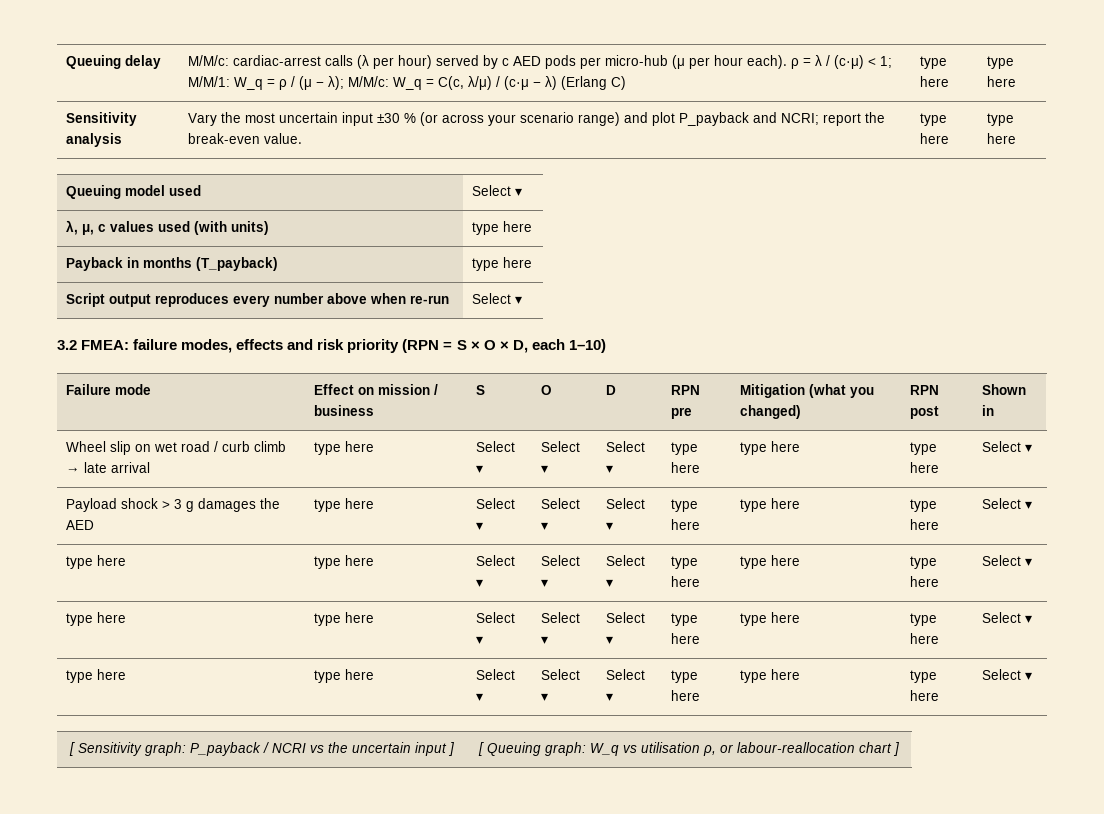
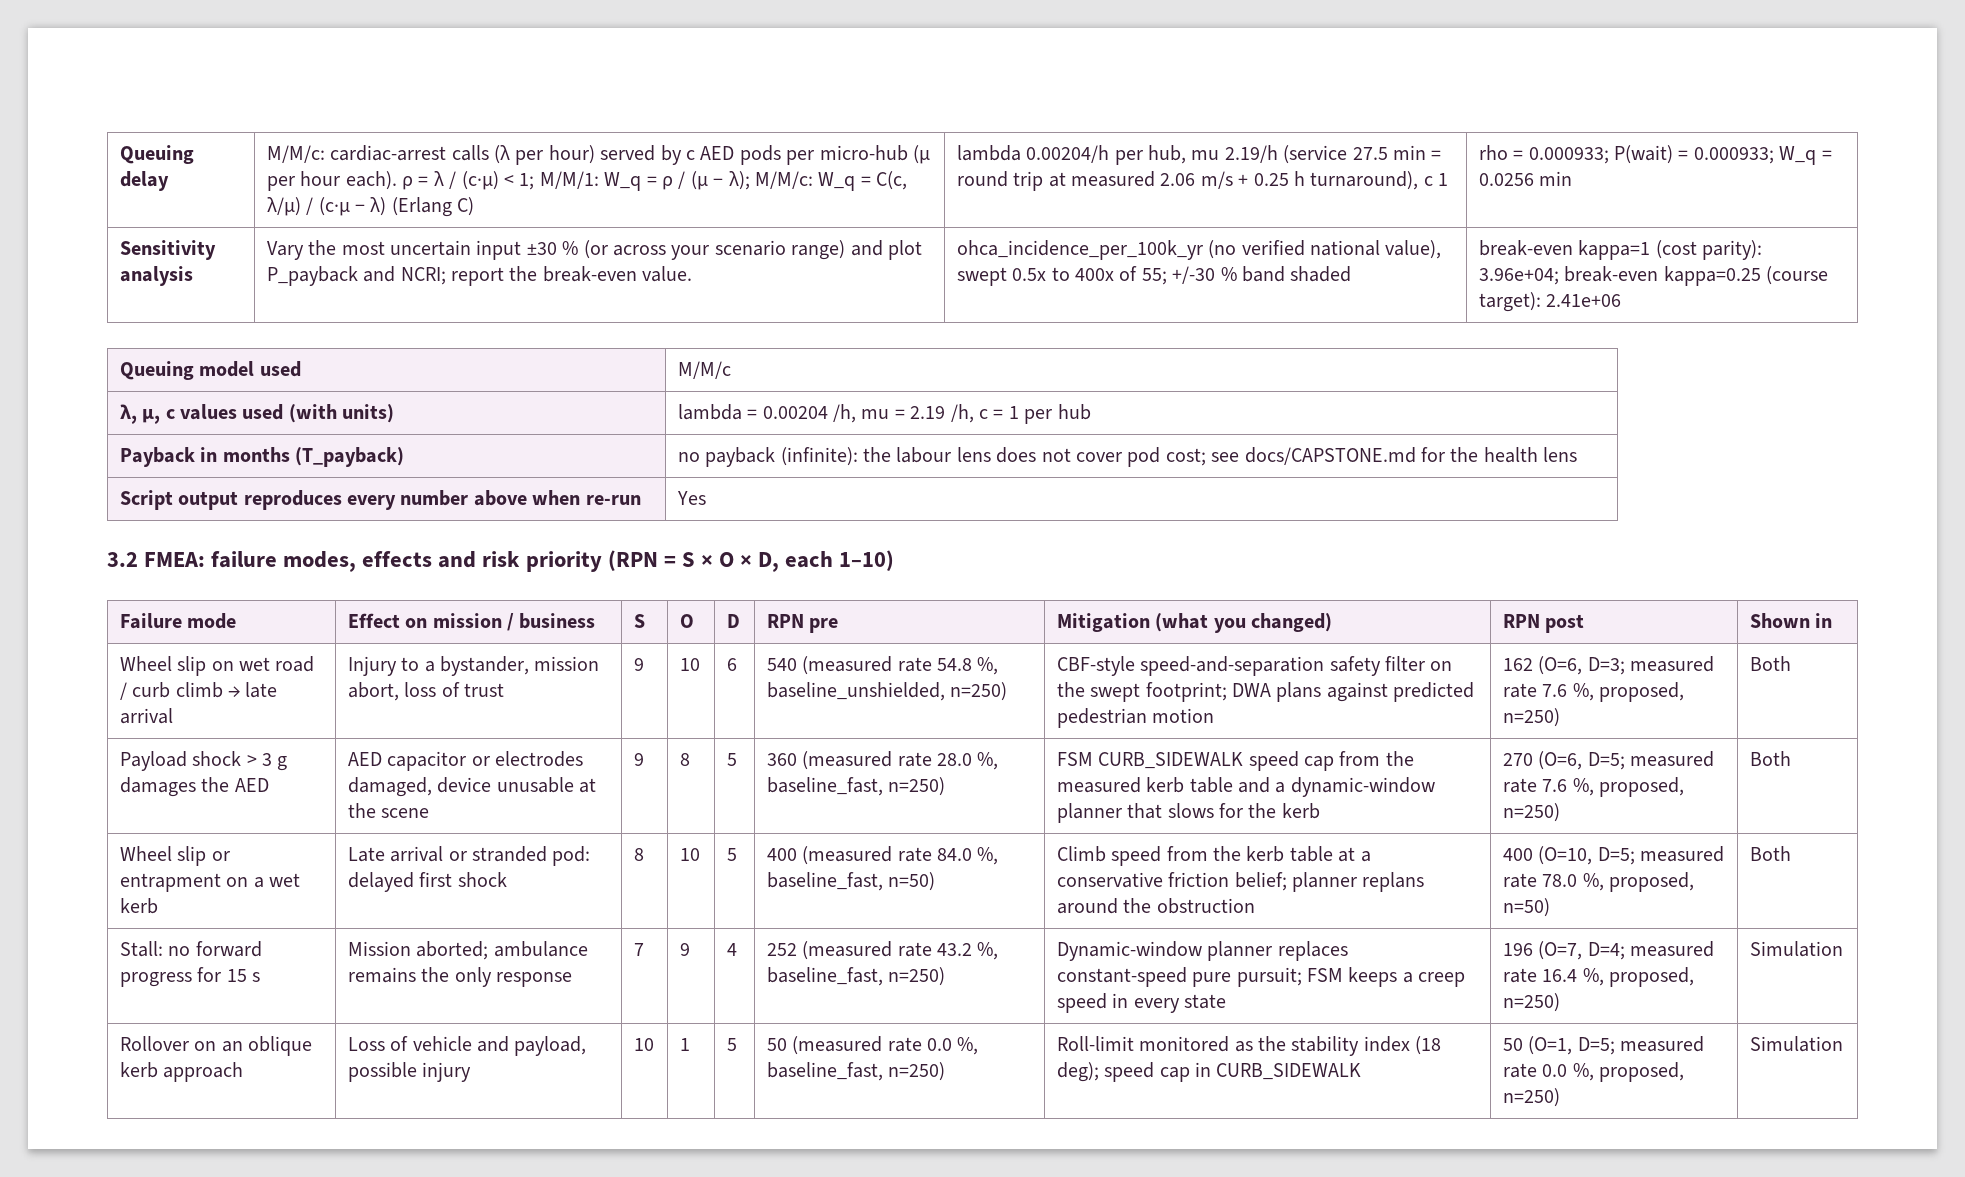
[919,56,947,69] [919,76,949,87] [986,56,1014,69] [986,76,1016,87] type here | type here -> [956,145,1442,165] [956,171,1449,191] [1478,145,1832,165] [1478,171,1573,186] lambda 0.00204/h per hub, mu 2.19/h (service 27.5 min = round trip at measured 2.06 m/s + 0.25 h turnaround), c 1 | rho = 0.000933; P(wait) = 0.000933; W_q = 0.0256 min
[919,113,947,126] [919,133,949,144] [986,113,1014,126] [986,133,1016,144] type here | type here -> [956,240,1442,260] [956,266,1352,286] [1478,240,1763,260] [1478,266,1829,286] [1478,292,1622,312] ohca_incidence_per_100k_yr (no verified national value), swept 0.5x to 400x of 55; +/-30 % band shaded | break-even kappa=1 (cost parity): 3.96e+04; break-even kappa=0.25 (course target): 2.41e+06
[471,185,522,196] Select ▾ -> [677,361,731,379] M/M/c
[471,221,532,235] [65,257,278,271] [471,257,532,271] type here // Payback in months (T_payback) | type here -> [677,404,1091,424] [119,447,405,467] [677,447,1578,467] lambda = 0.00204 /h, mu = 2.19 /h, c = 1 per hub // Payback in months (T_payback) | no payback (infinite): the labour lens does not cover pod cost; see docs/CAPSTONE.md for the health lens
[471,293,522,304] Select ▾ -> [676,491,706,505] Yes
[313,441,374,455] [475,441,515,452] [475,465,483,473] [540,441,580,452] [540,465,548,473] [605,441,645,452] [605,465,613,473] [670,442,698,455] [670,462,700,473] [739,441,800,455] [909,442,937,455] [909,462,939,473] [981,441,1032,452] type here | Select ▾ | Select ▾ | Select ▾ | type here | type here | type here | Select ▾ -> [347,656,600,676] [347,682,505,701] [633,658,644,671] [679,658,700,671] [726,658,737,671] [766,656,999,675] [766,682,1008,701] [1056,656,1453,676] [1056,682,1475,702] [1056,708,1215,728] [1502,656,1715,675] [1502,682,1685,702] [1502,708,1560,727] [1749,656,1791,671] Injury to a bystander, mission abort, loss of trust | 9 | 10 | 6 | 540 (measured rate 54.8 %, baseline_unshielded, n=250) | CBF-style speed-and-separation safety filter on the swept footprint; DWA plans against predicted pedestrian motion | 162 (O=6, D=3; measured rate 7.6 %, proposed, n=250) | Both
[313,498,374,512] [475,498,515,509] [475,522,483,530] [540,498,580,509] [540,522,548,530] [605,498,645,509] [605,522,613,530] [670,499,698,512] [670,519,700,530] [739,498,800,512] [909,499,937,512] [909,519,939,530] [981,498,1032,509] [65,555,126,569] [313,555,374,569] [475,555,515,566] [475,579,483,587] [540,555,580,566] [540,579,548,587] [605,555,645,566] [605,579,613,587] [670,556,698,569] [670,576,700,587] [739,555,800,569] [909,556,937,569] [909,576,939,587] [981,555,1032,566] [65,612,126,626] [313,612,374,626] [475,612,515,623] [475,636,483,644] [540,612,580,623] [540,636,548,644] [605,612,645,623] [605,636,613,644] [670,613,698,626] [670,633,700,644] [739,612,800,626] [909,613,937,626] [909,633,939,644] [981,612,1032,623] [65,669,126,683] [313,669,374,683] [475,669,515,680] [475,693,483,701] [540,669,580,680] [540,693,548,701] [605,669,645,680] [605,693,613,701] [670,670,698,683] [670,690,700,701] [739,669,800,683] [909,670,937,683] [909,690,939,701] [981,669,1032,680] [69,742,455,756] [478,742,900,756] type here | Select ▾ | Select ▾ | Select ▾ | type here | type here | type here | Select ▾ // type here | type here | Select ▾ | Select ▾ | Select ▾ | type here | type here | type here | Select ▾ // type here | type here | Select ▾ | Select ▾ | Select ▾ | type here | type here | type here | Select ▾ // type here | type here | Select ▾ | Select ▾ | Select ▾ | type here | type here | type here | Select ▾ // [ Sensitivity graph: P_payback / NCRI vs the uncertain input ] | [ Queuing graph: W_q vs utilisation ρ, or labour-reallocation chart ] -> [347,751,584,771] [347,777,597,797] [347,803,430,818] [633,753,644,766] [679,753,690,766] [726,753,737,766] [766,751,999,770] [766,777,946,796] [1056,751,1414,771] [1056,777,1435,797] [1056,803,1320,823] [1502,751,1715,770] [1502,777,1685,797] [1502,803,1560,822] [1749,751,1791,766] [119,846,230,866] [119,873,301,892] [119,898,158,914] [347,846,591,866] [347,872,507,892] [633,848,644,861] [679,848,700,861] [726,848,737,861] [766,846,999,865] [766,872,936,891] [1056,846,1371,866] [1056,872,1425,892] [1056,898,1255,914] [1502,846,1725,865] [1502,872,1695,892] [1502,898,1550,917] [1749,846,1791,861] [119,941,262,957] [119,967,261,987] [347,941,588,960] [347,967,573,987] [633,943,644,956] [679,943,690,956] [726,943,737,956] [766,941,999,960] [766,967,946,986] [1056,941,1348,961] [1056,967,1466,987] [1056,993,1227,1013] [1502,941,1715,960] [1502,967,1695,987] [1502,993,1560,1012] [1749,941,1843,957] [119,1036,313,1056] [119,1062,244,1082] [347,1036,587,1056] [347,1062,472,1082] [633,1038,654,1051] [679,1038,690,1051] [726,1038,737,1051] [766,1036,979,1055] [766,1062,946,1081] [1056,1036,1442,1056] [1056,1062,1362,1082] [1502,1036,1705,1055] [1502,1062,1685,1082] [1502,1088,1560,1107] [1749,1036,1843,1052] AED capacitor or electrodes damaged, device unusable at the scene | 9 | 8 | 5 | 360 (measured rate 28.0 %, baseline_fast, n=250) | FSM CURB_SIDEWALK speed cap from the measured kerb table and a dynamic-window planner that slows for the kerb | 270 (O=6, D=5; measured rate 7.6 %, proposed, n=250) | Both // Wheel slip or entrapment on a wet kerb | Late arrival or stranded pod: delayed first shock | 8 | 10 | 5 | 400 (measured rate 84.0 %, baseline_fast, n=50) | Climb speed from the kerb table at a conservative friction belief; planner replans around the obstruction | 400 (O=10, D=5; measured rate 78.0 %, proposed, n=50) | Both // Stall: no forward progress for 15 s | Mission aborted; ambulance remains the only response | 7 | 9 | 4 | 252 (measured rate 43.2 %, baseline_fast, n=250) | Dynamic-window planner replaces constant-speed pure pursuit; FSM keeps a creep speed in every state | 196 (O=7, D=4; measured rate 16.4 %, proposed, n=250) | Simulation // Rollover on an oblique kerb approach | Loss of vehicle and payload, possible injury | 10 | 1 | 5 | 50 (measured rate 0.0 %, baseline_fast, n=250) | Roll-limit monitored as the stability index (18 deg); speed cap in CURB_SIDEWALK | 50 (O=1, D=5; measured rate 0.0 %, proposed, n=250) | Simulation

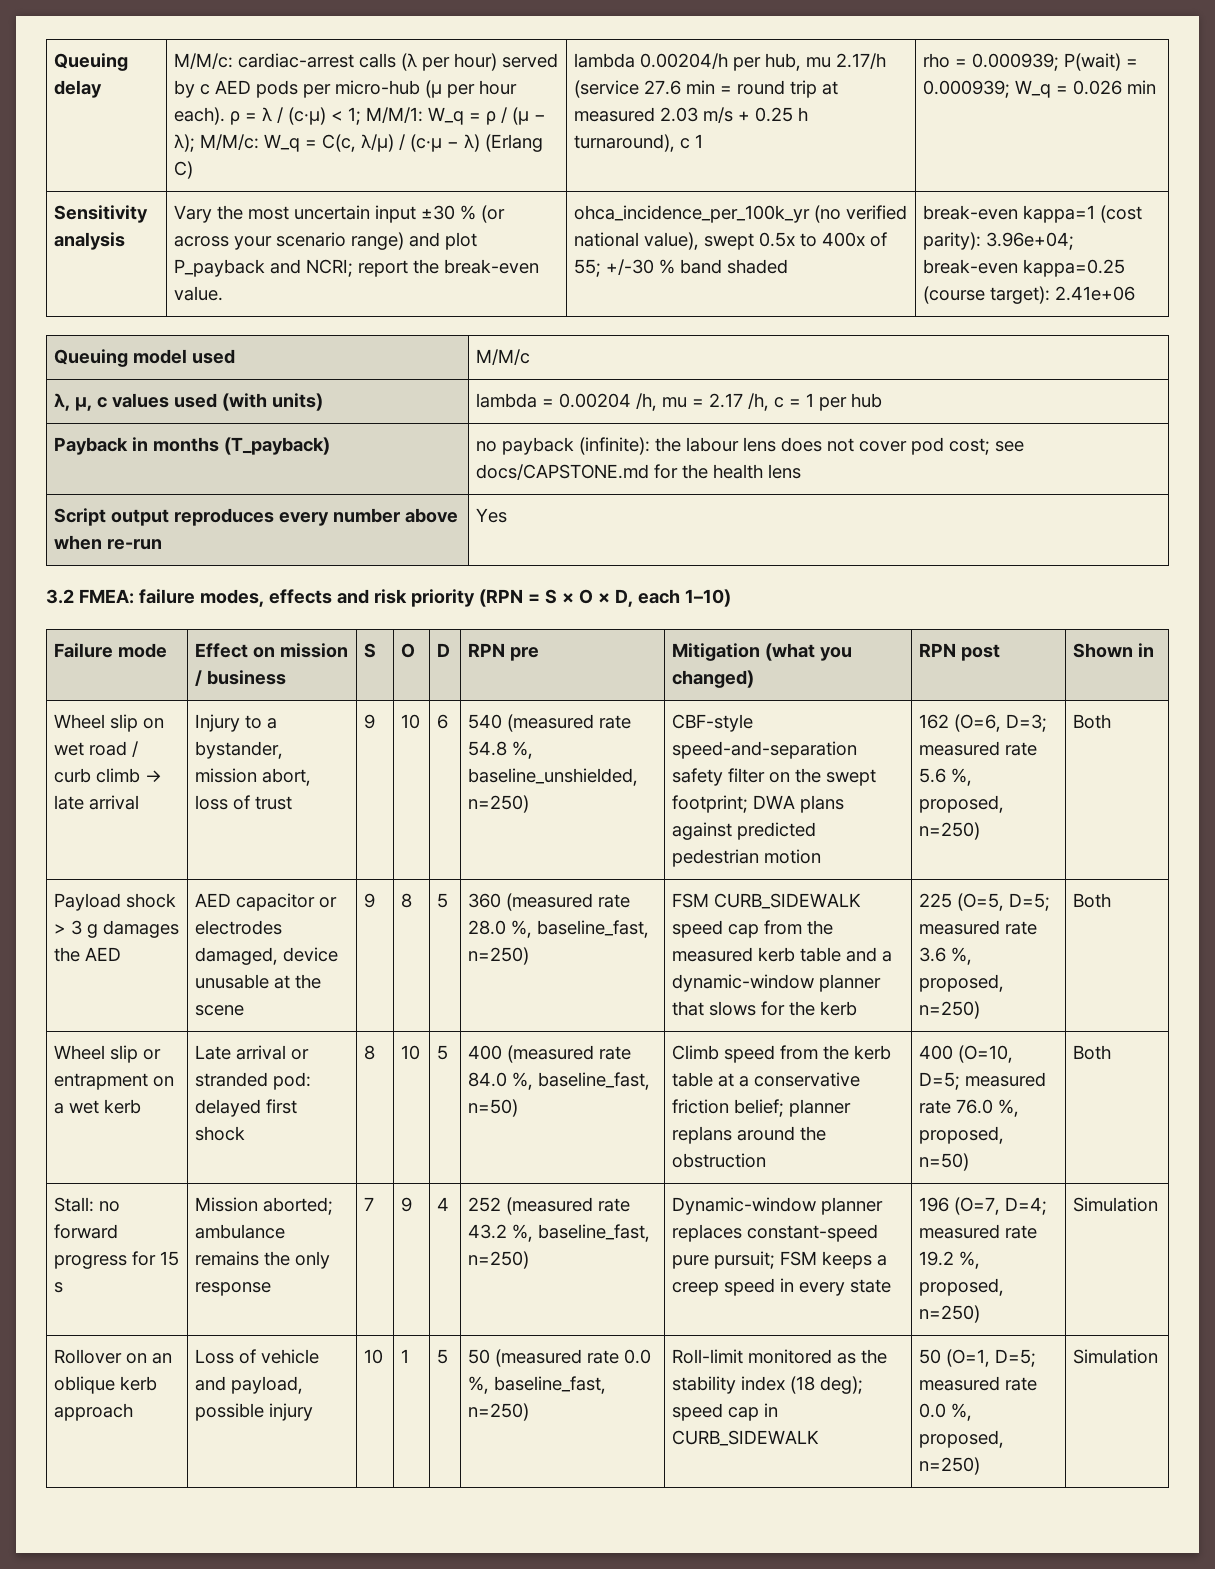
[1224,145,1388,164] 2.19/h (service 27.5 -> [836,53,887,69] [574,80,682,98] 2.17/h (service 27.6
[1160,173,1196,186] 2.06 -> [660,107,699,122] 2.03
[1528,147,1609,164] 0.000933; -> [972,53,1060,71] 0.000939;
[1693,146,1832,165] [1478,173,1534,186] 0.000933; W_q = 0.0256 -> [923,80,1123,98] 0.000939; W_q = 0.026
[910,406,946,419] 2.19 -> [709,393,744,408] 2.17
[1542,684,1568,697] 7.6 -> [919,768,947,783] 5.6
[1502,751,1715,770] [1502,778,1568,793] 270 (O=6, D=5; measured rate 7.6 -> [919,893,1051,911] [919,920,1038,935] [919,947,947,962] 225 (O=5, D=5; measured rate 3.6
[1542,874,1578,887] 78.0 -> [956,1099,994,1114] 76.0
[1542,969,1578,982] 16.4 -> [919,1251,955,1266] 19.2

